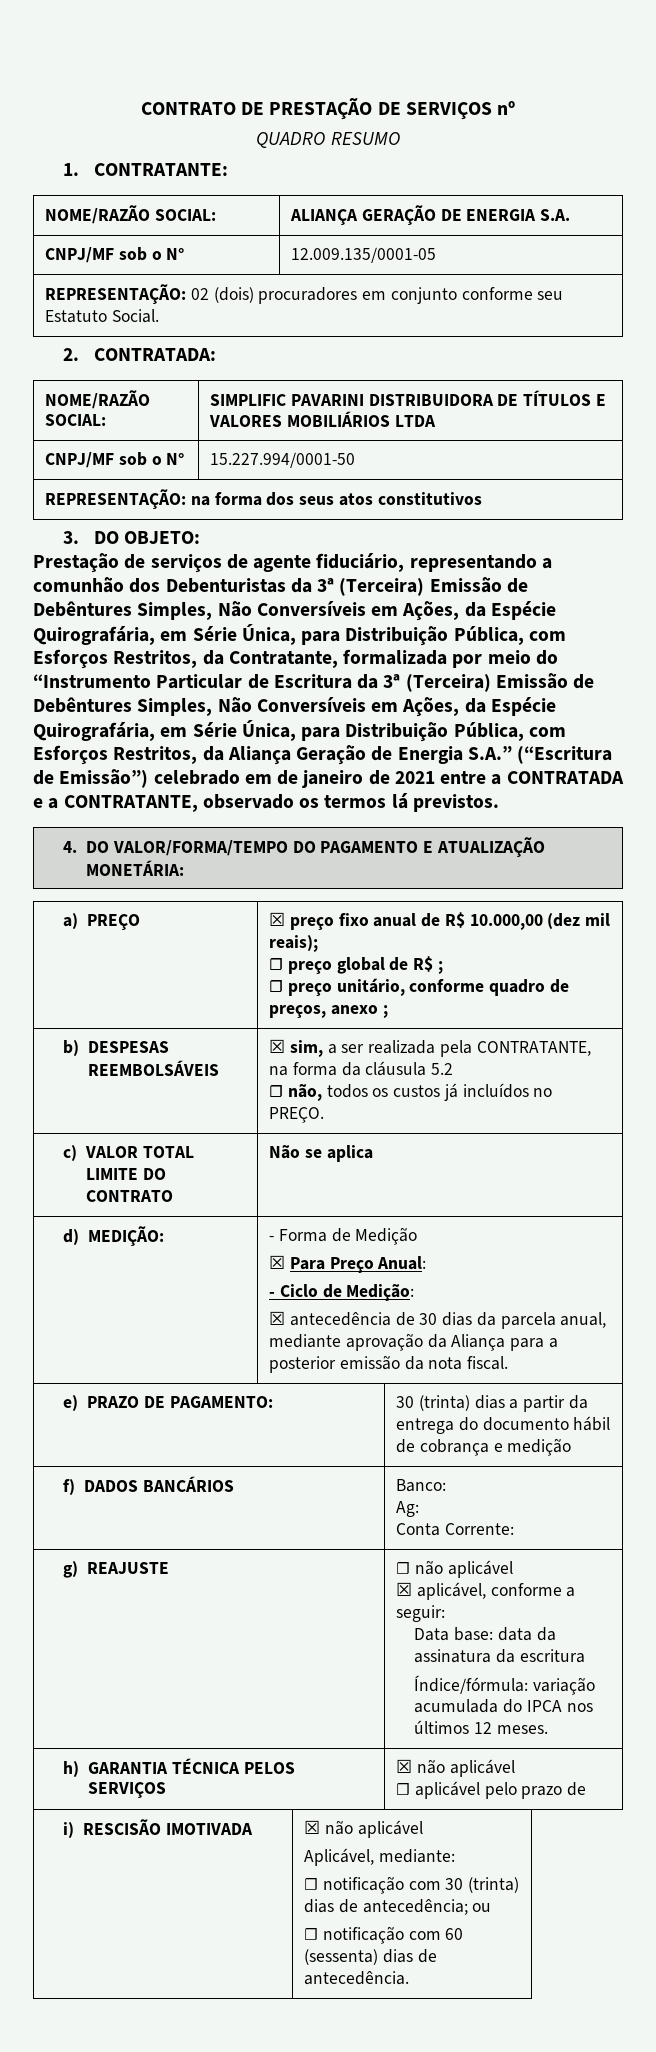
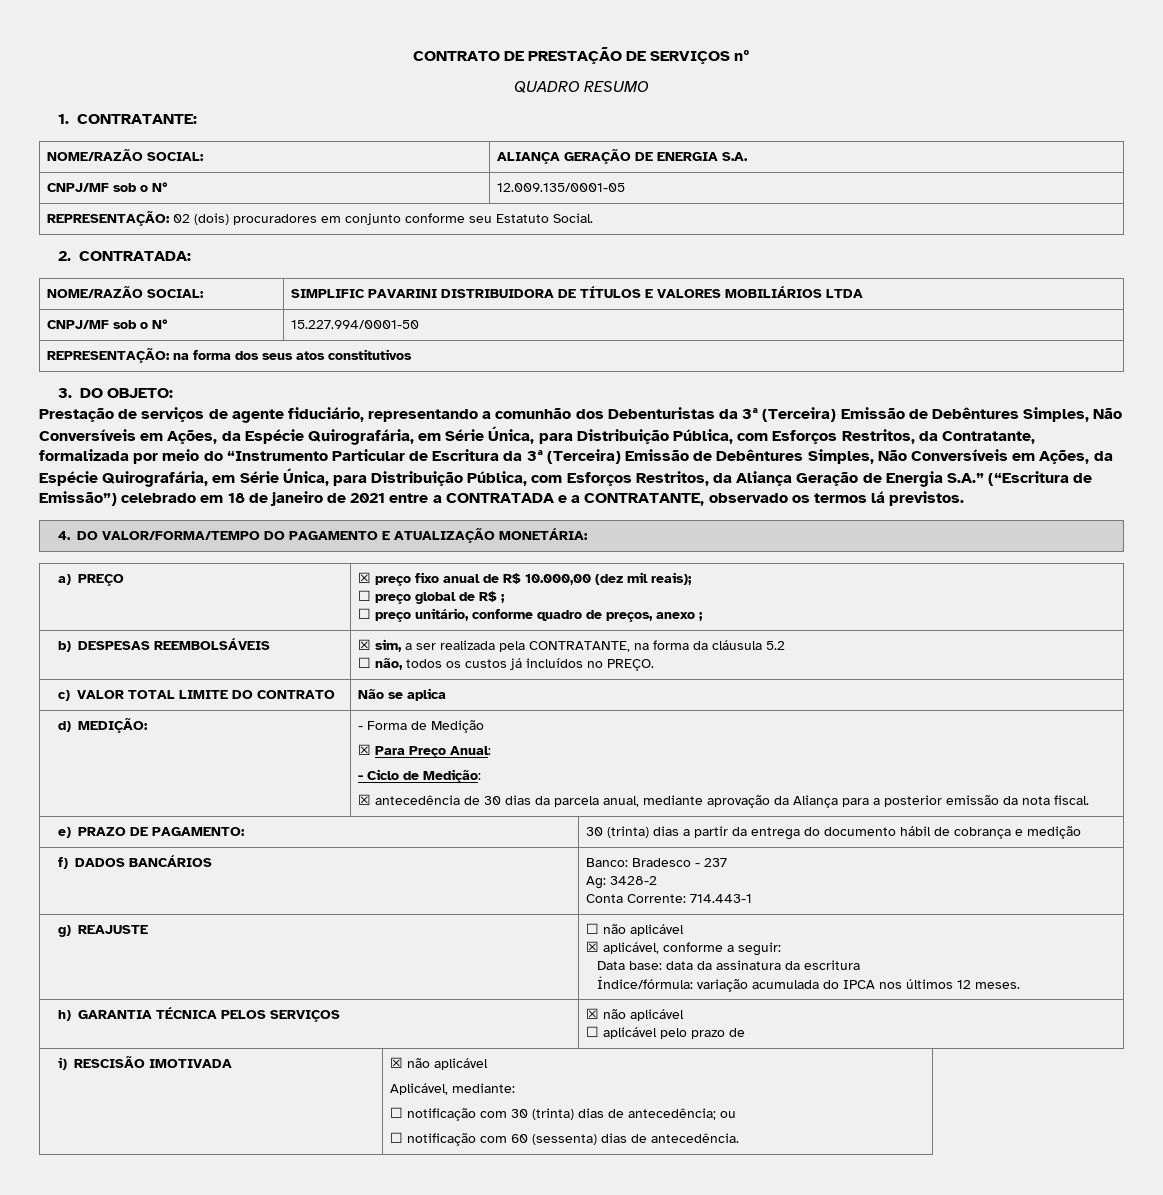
(272, 779) none -> [227,493,245,503] 18
(447, 1485) none -> [631,858,727,867] Bradesco - 237
(420, 1509) none -> [609,876,657,885] 3428-2
(514, 1529) none -> [689,894,752,903] 714.443-1

